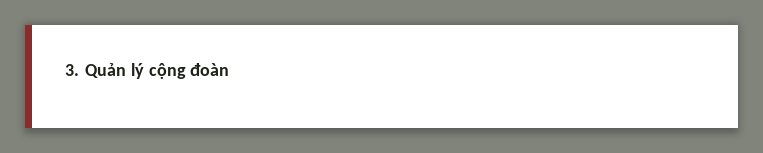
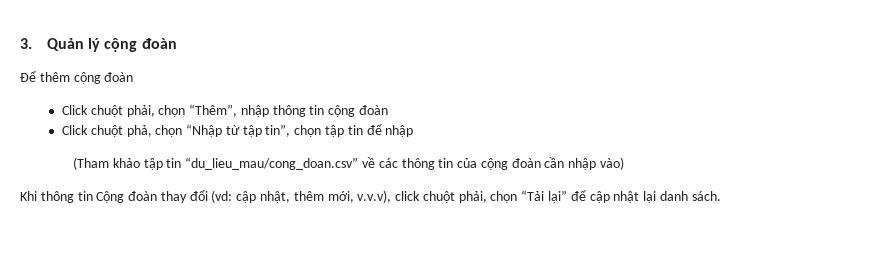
(230, 69) none -> [20,71,134,84] [61,104,388,117] [61,124,414,137] [73,157,624,170] [20,190,721,203] // Để thêm cộng đoàn // Click chuột phải, chọn “Thêm”, nhập thông tin cộng đoàn // Click chuột phả, chọn “Nhập từ tập tin”, chọn tập tin để nhập // (Tham khảo tập tin “du_lieu_mau/cong_doan.csv” về các thông tin của cộng đoàn cần nhập vào) // Khi thông tin Cộng đoàn thay đổi (vd: cập nhật, thêm mới, v.v.v), click chuột phải, chọn “Tải lại” để cập nhật lại danh sách.

